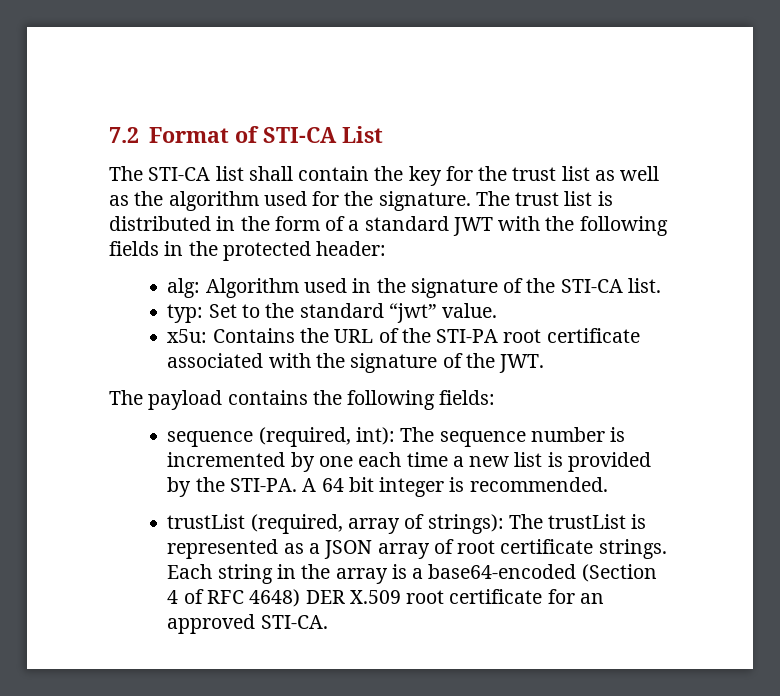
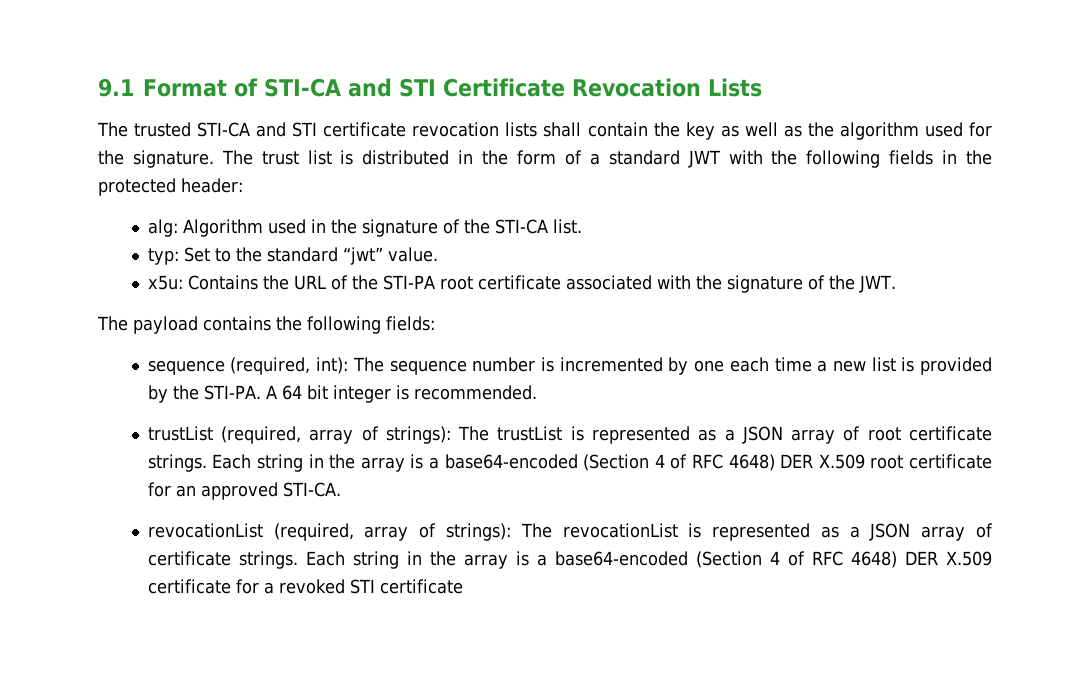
[109,127,139,143] 7.2 -> [98,78,134,97] 9.1
[341,126,383,143] [109,166,590,186] List // The STI-CA list shall contain the key for the trust list -> [347,78,762,97] [97,122,715,140] and STI Certificate Revocation Lists // The trusted STI-CA and STI certificate revocation lists shall contain the key
(328, 622) none -> [147,523,993,541] [147,551,993,569] [147,579,463,594] // revocationList (required, array of strings): The revocationList is represented as a JSON array of certificate strings. Each string in the array is a base64-encoded (Section 4 of RFC 4648) DER X.509 certificate for a revoked STI certificate

